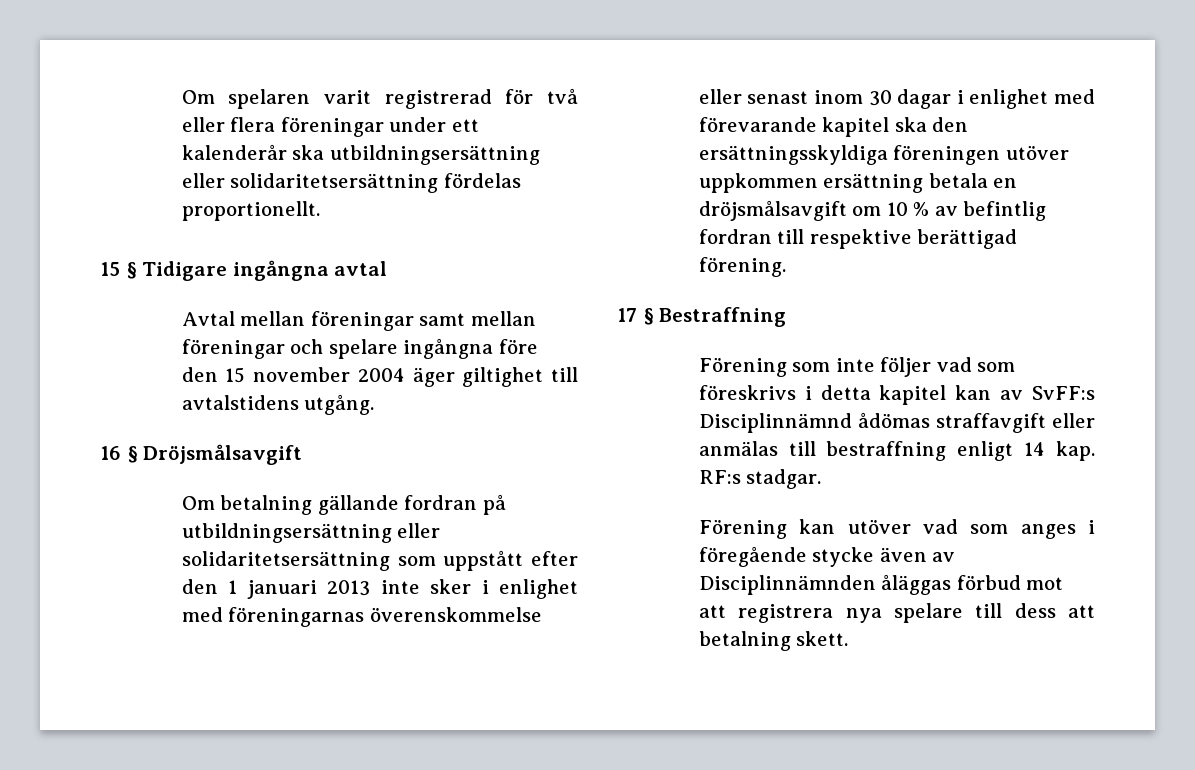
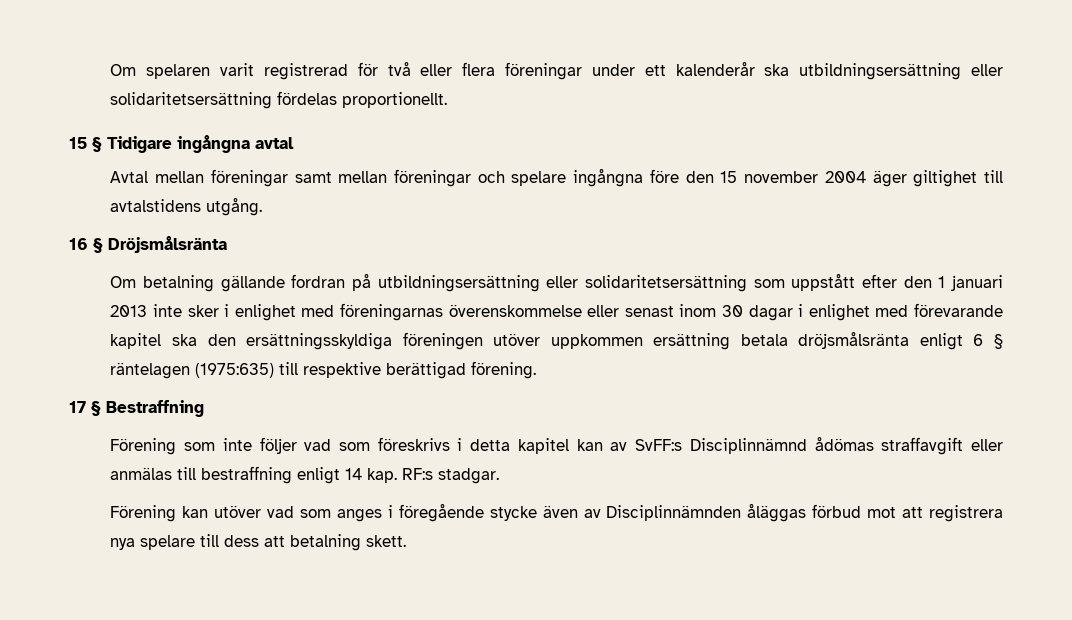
[143,444,303,465] Dröjsmålsavgift -> [108,236,227,253] Dröjsmålsränta
[993,178,1018,188] [698,200,1047,221] [698,229,772,244] en dröjsmålsavgift om 10 % av befintlig fordran -> [798,331,1003,350] [110,362,275,379] dröjsmålsränta enligt 6 § räntelagen (1975:635)

